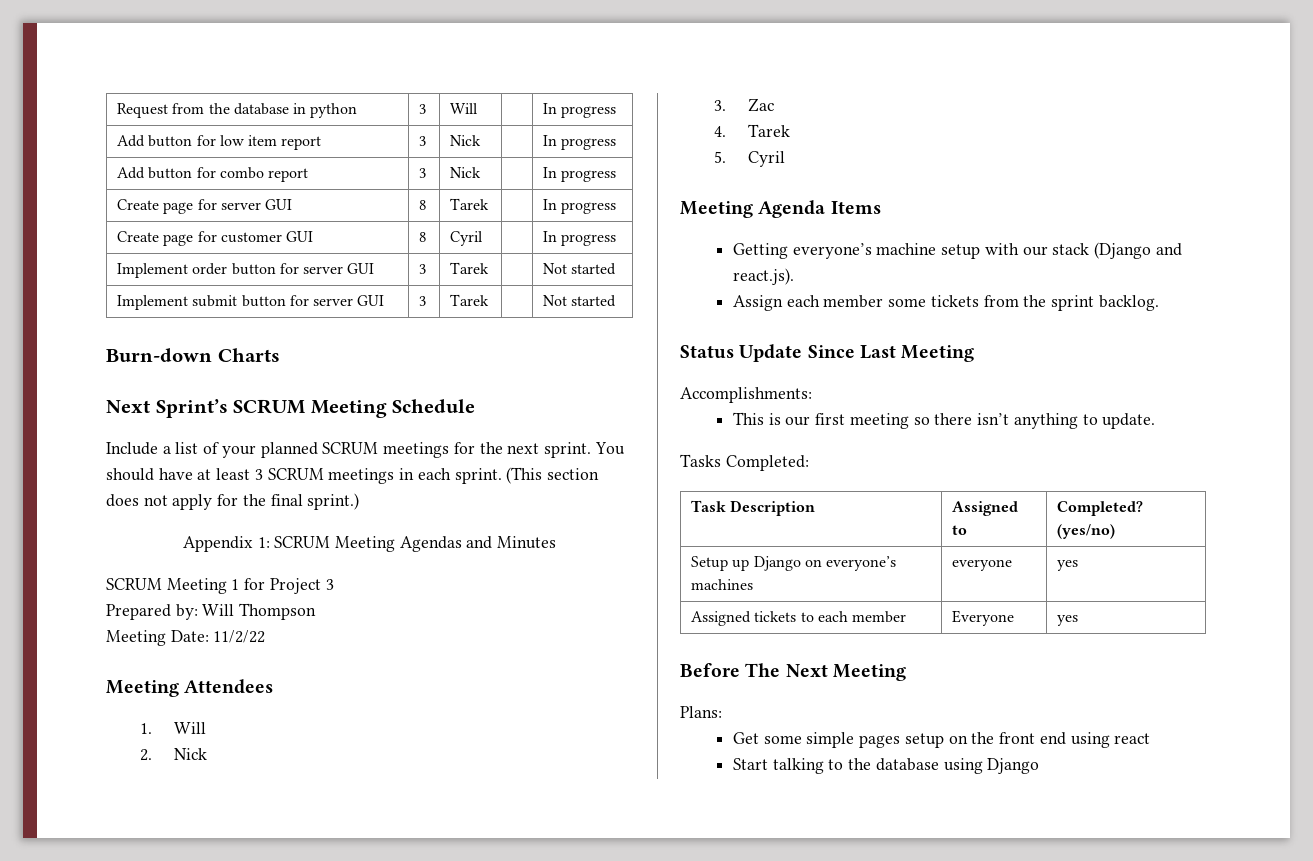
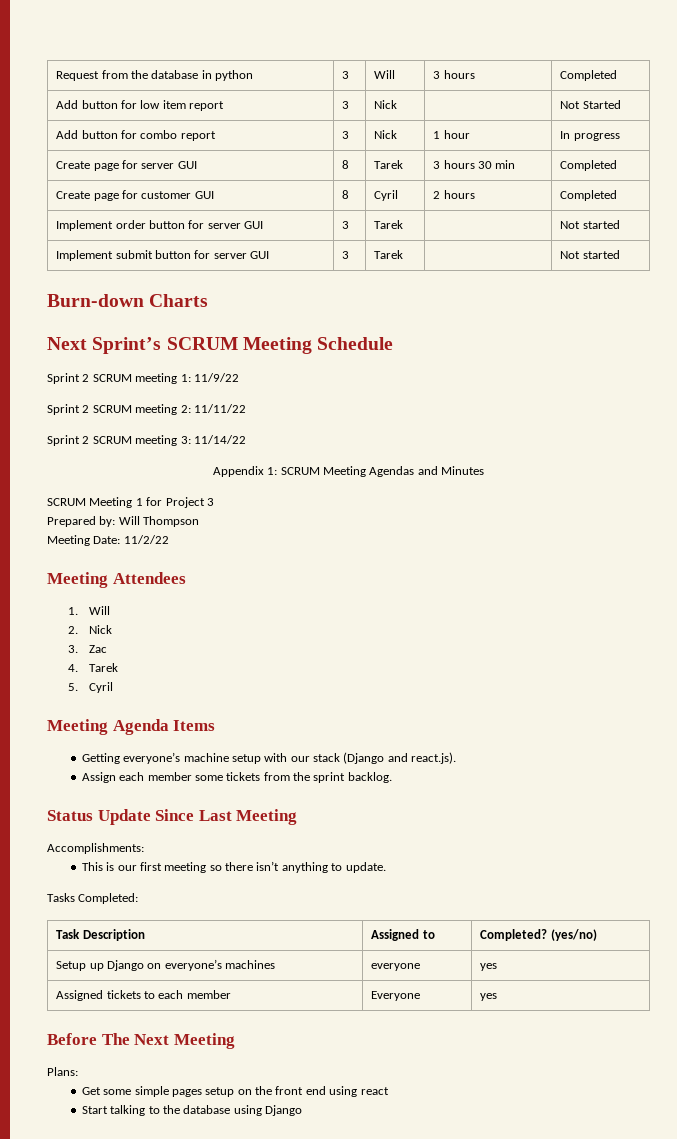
[542,103,617,118] | In progress -> [433,70,475,79] [560,70,618,81] 3 hours | Completed
[542,135,617,150] In progress -> [560,100,621,109] Not Started
(481, 172) none -> [433,130,470,139] 1 hour
[542,199,617,214] | In progress -> [433,160,516,169] [560,160,618,171] 3 hours 30 min | Completed
[542,231,617,246] | In progress -> [433,190,475,199] [560,190,618,201] 2 hours | Completed
[106,442,625,458] [106,467,599,484] [106,493,360,510] Include a list of your planned SCRUM meetings for the next sprint. You should have at least 3 SCRUM meetings in each sprint. (This section does not apply for the final sprint.) -> [47,373,239,384] [47,404,246,415] [47,435,246,446] Sprint 2 SCRUM meeting 1: 11/9/22 // Sprint 2 SCRUM meeting 2: 11/11/22 // Sprint 2 SCRUM meeting 3: 11/14/22

